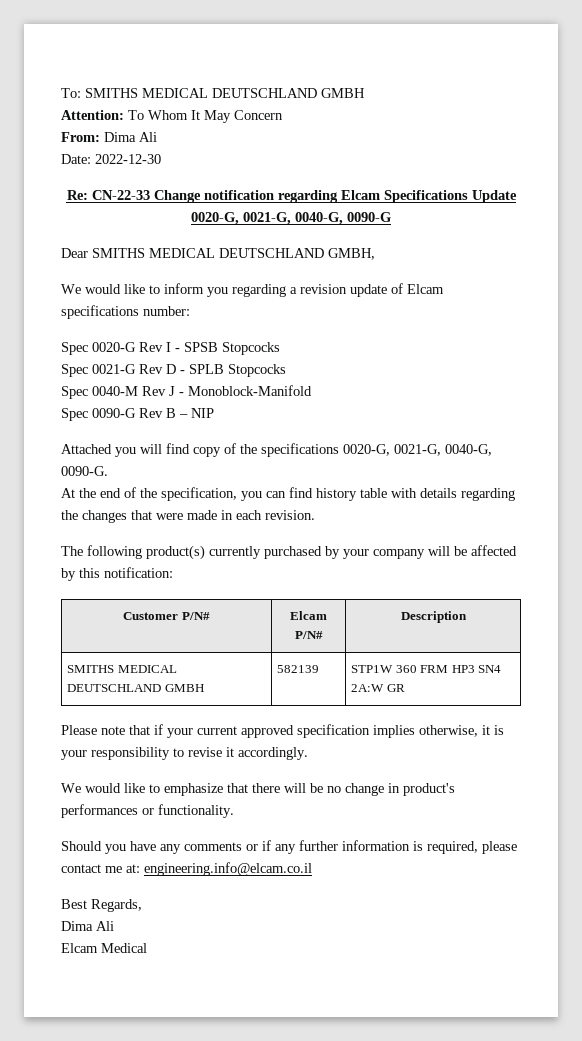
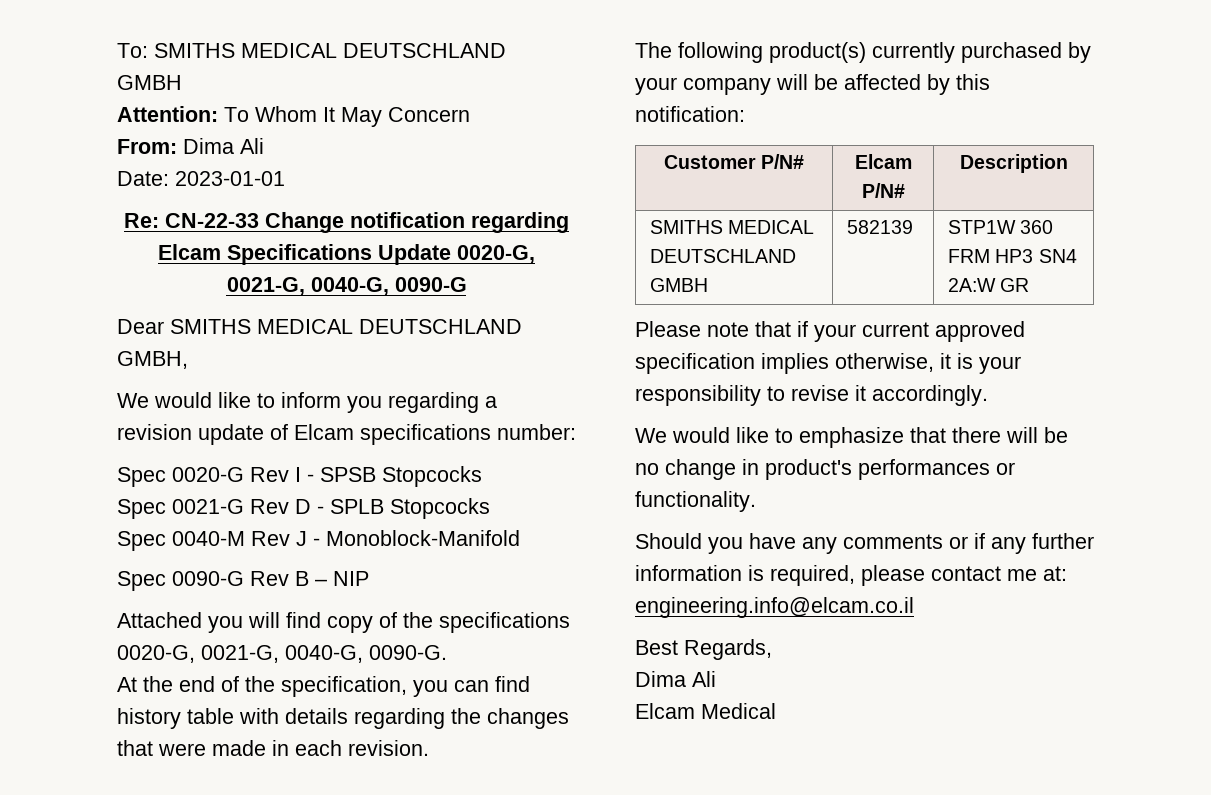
[95,154,161,164] 2022-12-30 -> [175,171,285,186] 2023-01-01

